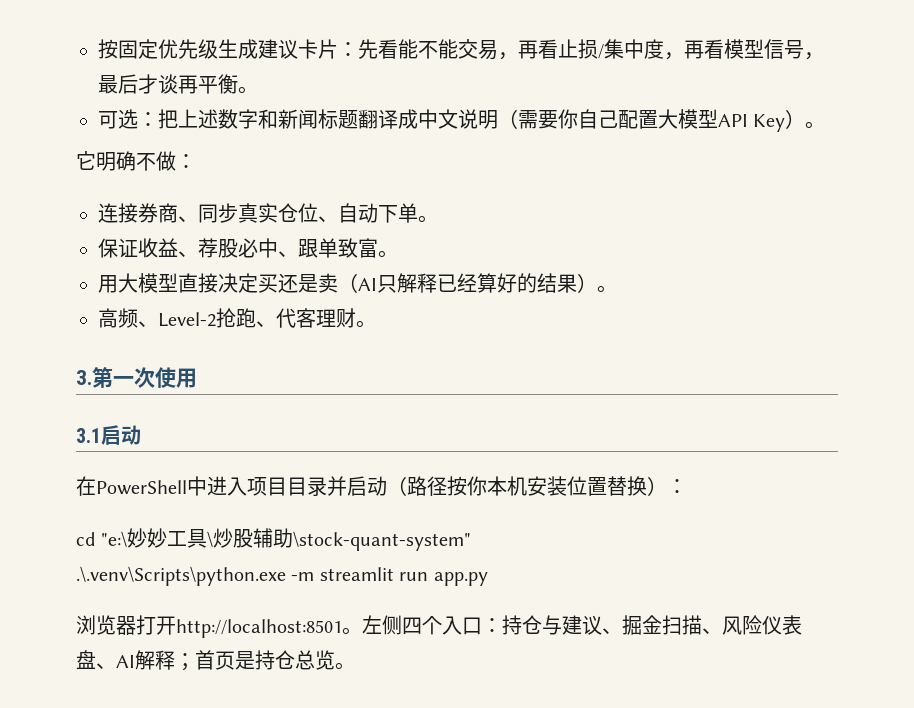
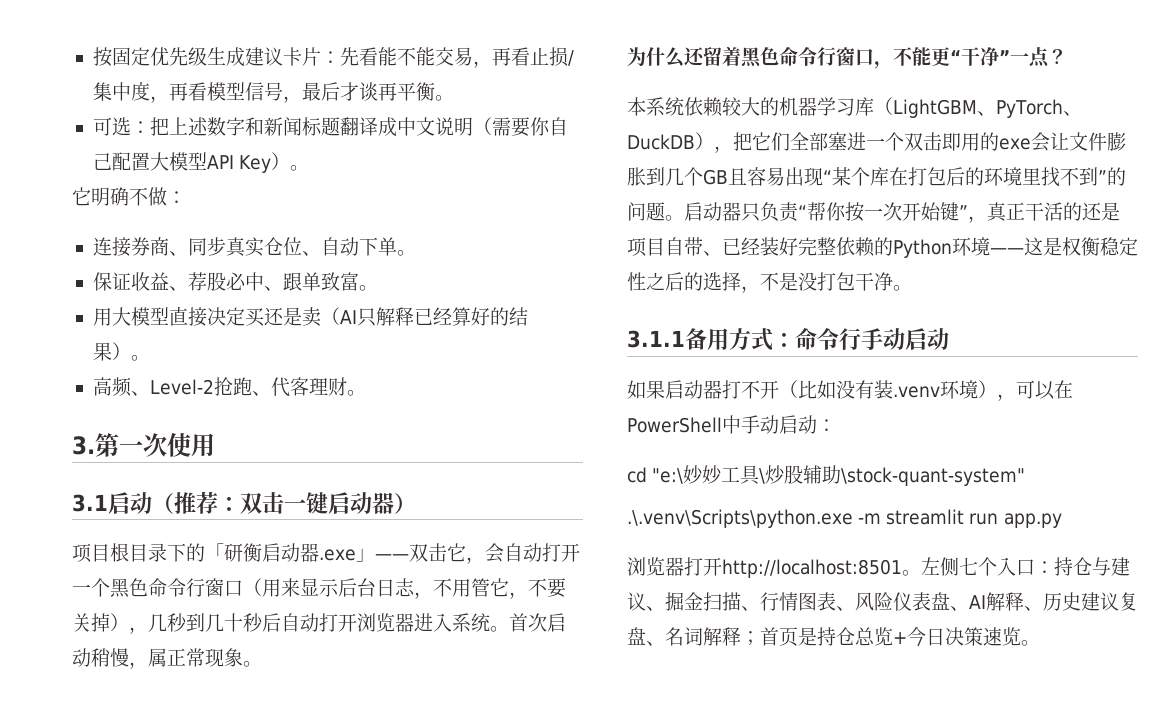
[76,476,667,496] // 在PowerShell中进入项目目录并启动（路径按你本机安装位置替换） -> [152,491,416,514] [72,543,580,564] [72,578,566,599] [72,613,566,634] [72,648,262,669] [627,47,1067,69] [627,97,1082,118] [627,132,1126,153] [627,167,1126,187] [627,202,1120,223] [627,237,1138,258] [627,272,912,293] [627,328,949,351] [627,380,1073,401] [627,415,817,434] （推荐：双击一键启动器） // 项目根目录下的「研衡启动器.exe」——双击它，会自动打开一个黑色命令行窗口（用来显示后台日志，不用管它，不要关掉），几秒到几十秒后自动打开浏览器进入系统。首次启动稍慢，属正常现象。 // 为什么还留着黑色命令行窗口，不能更“干净”一点？ // 本系统依赖较大的机器学习库（LightGBM、PyTorch、DuckDB），把它们全部塞进一个双击即用的exe会让文件膨胀到几个GB且容易出现“某个库在打包后的环境里找不到”的问题。启动器只负责“帮你按一次开始键”，真正干活的还是项目自带、已经装好完整依赖的Python环境——这是权衡稳定性之后的选择，不是没打包干净。 // 3.1.1备用方式：命令行手动启动 // 如果启动器打不开（比如没有装.venv环境），可以在PowerShell中手动启动
[402,617,422,635] 四 -> [959,557,978,575] 七
(722, 631) none -> [760,592,855,611] 行情图表、
[175,650,315,671] ；首页是持仓总 -> [1024,592,1138,611] [627,627,1002,647] 、历史建议复盘、名词解释；首页是持仓总览+今日决策速

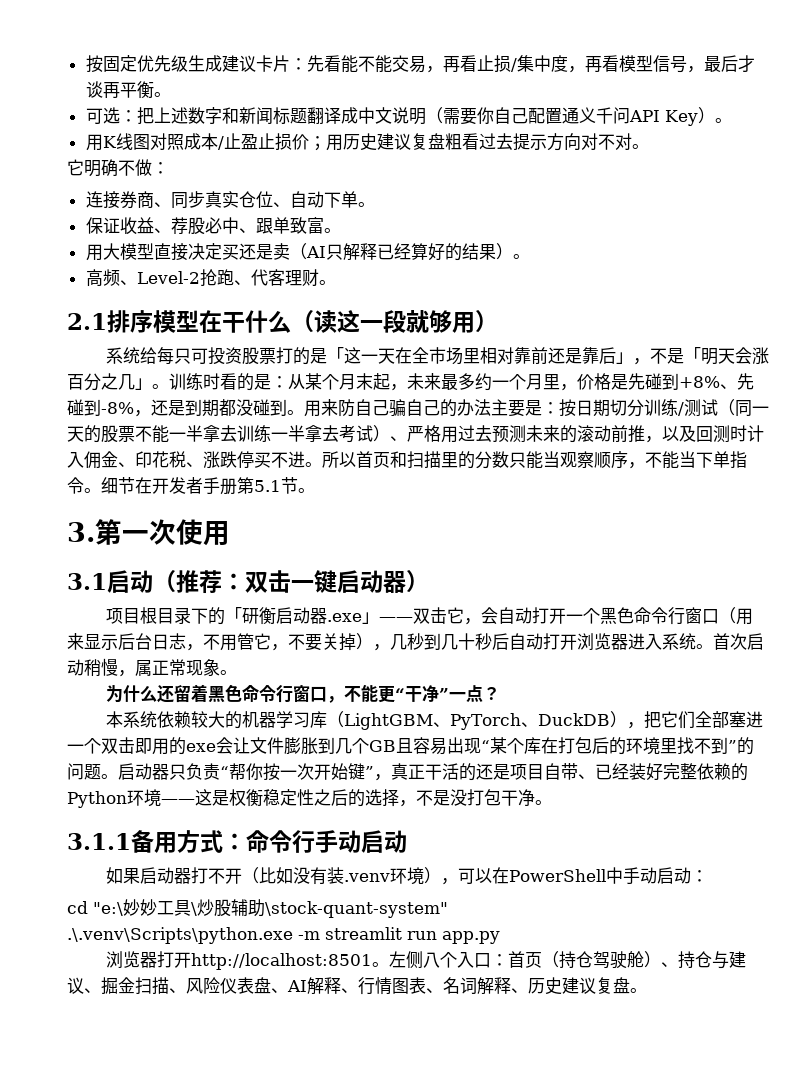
[149,152,207,171] 大模型 -> [561,107,630,124] 通义千问
(310, 168) none -> [85,133,649,151] // 用K线图对照成本/止盈止损价；用历史建议复盘粗看过去提示方向对不对。
(366, 393) none -> [67,310,498,333] [106,347,770,365] [67,373,754,391] [67,399,769,417] [67,425,764,443] [67,451,747,469] [67,477,315,495] // 2.1排序模型在干什么（读这一段就够用） // 系统给每只可投资股票打的是「这一天在全市场里相对靠前还是靠后」，不是「明天会涨百分之几」。训练时看的是：从某个月末起，未来最多约一个月里，价格是先碰到+8%、先碰到-8%，还是到期都没碰到。用来防自己骗自己的办法主要是：按日期切分训练/测试（同一天的股票不能一半拿去训练一半拿去考试）、严格用过去预测未来的滚动前推，以及回测时计入佣金、印花税、涨跌停买不进。所以首页和扫描里的分数只能当观察顺序，不能当下单指令。细节在开发者手册第5.1节。
[959,557,978,575] 七 -> [423,952,441,968] 八
(1054, 567) none -> [508,951,679,969] 首页（持仓驾驶舱）、
[760,592,855,611] 行情图表、 -> (186, 990) none
[1043,592,1138,611] [627,627,1021,647] 历史建议复盘、名词解释；首页是持仓总览+今日决策速览 -> [358,977,630,995] 行情图表、名词解释、历史建议复盘

